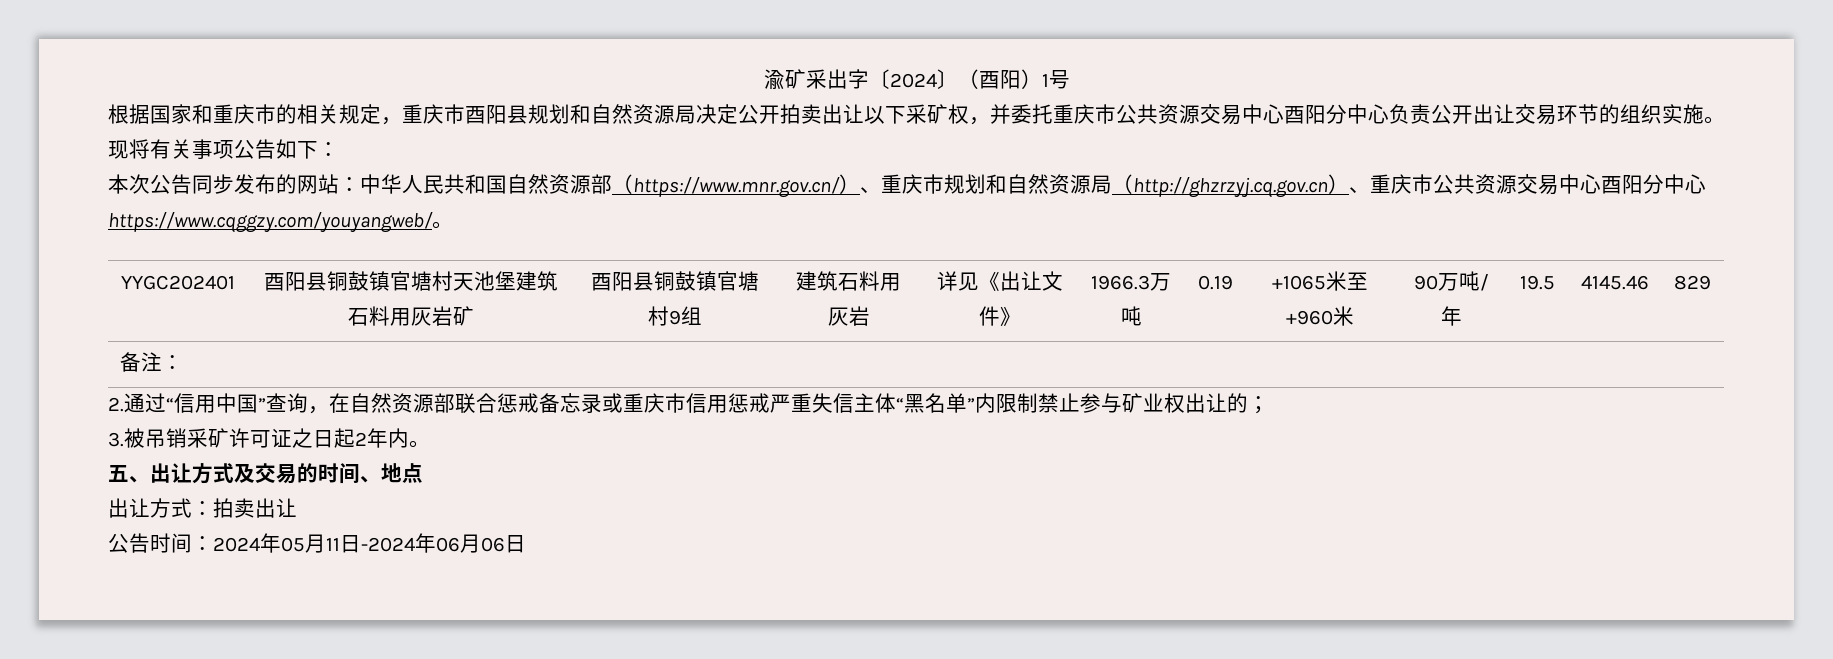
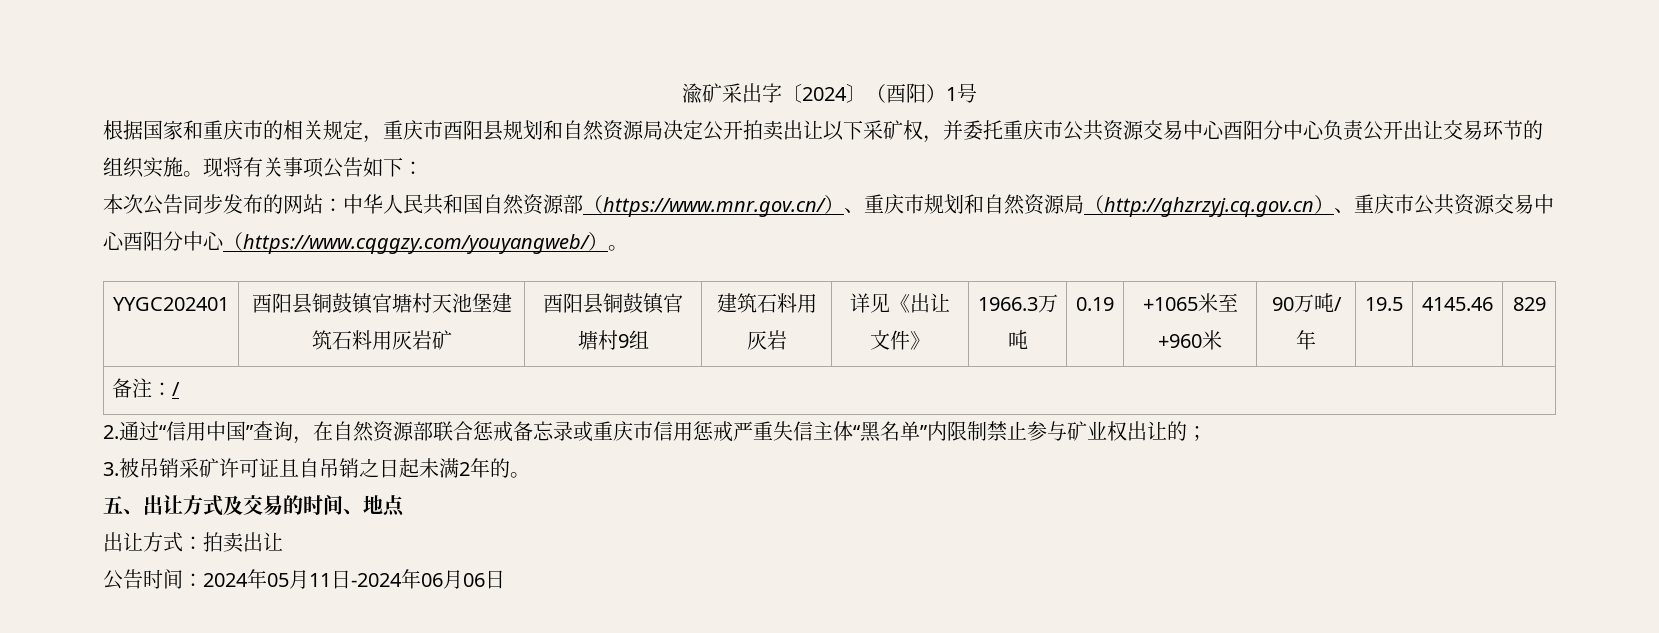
[108,212,433,233] https://www.cqggzy.com/youyangweb/ -> [223,232,608,254] （https://www.cqggzy.com/youyangweb/）
(184, 362) none -> [172,382,181,396] /
[292,428,409,448] 之日起2年内 -> [279,458,510,478] 且自吊销之日起未满2年的

